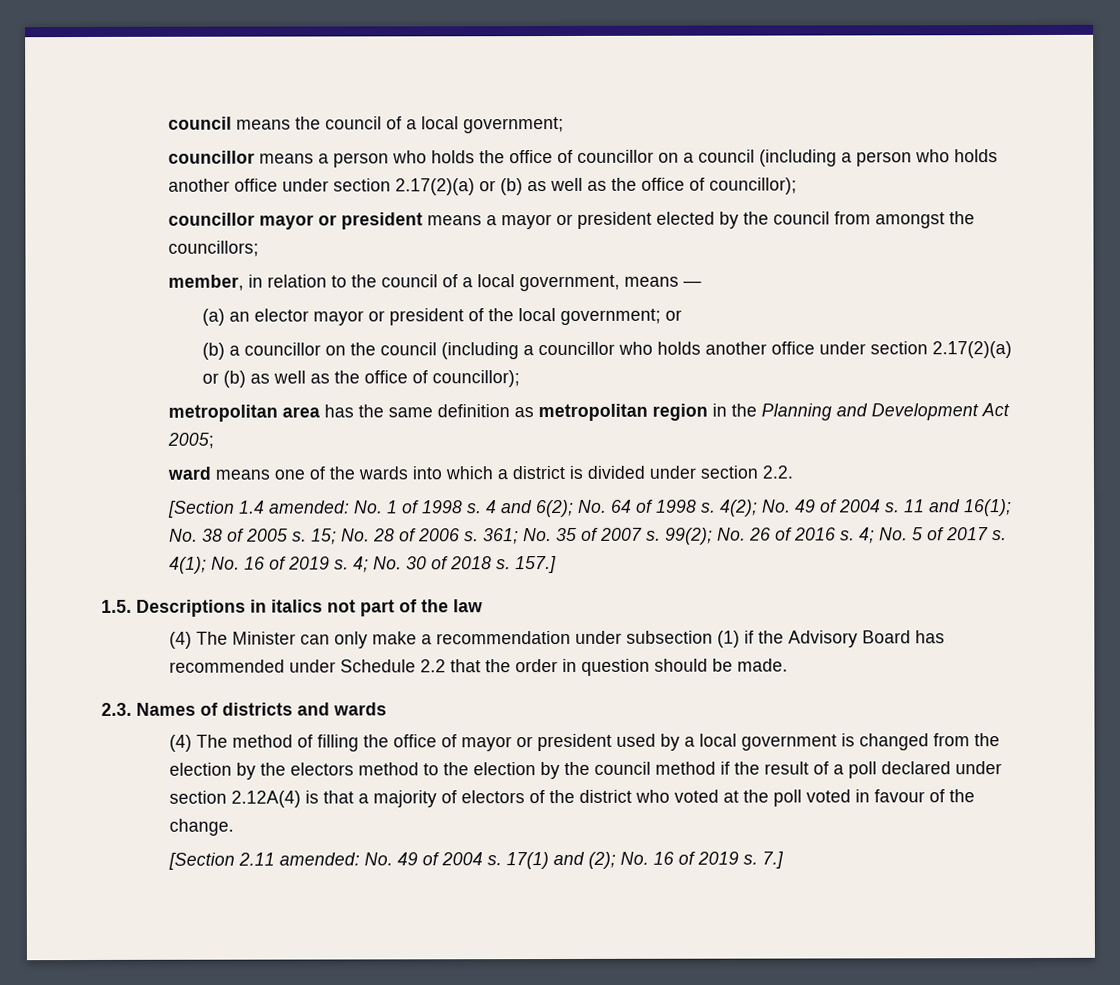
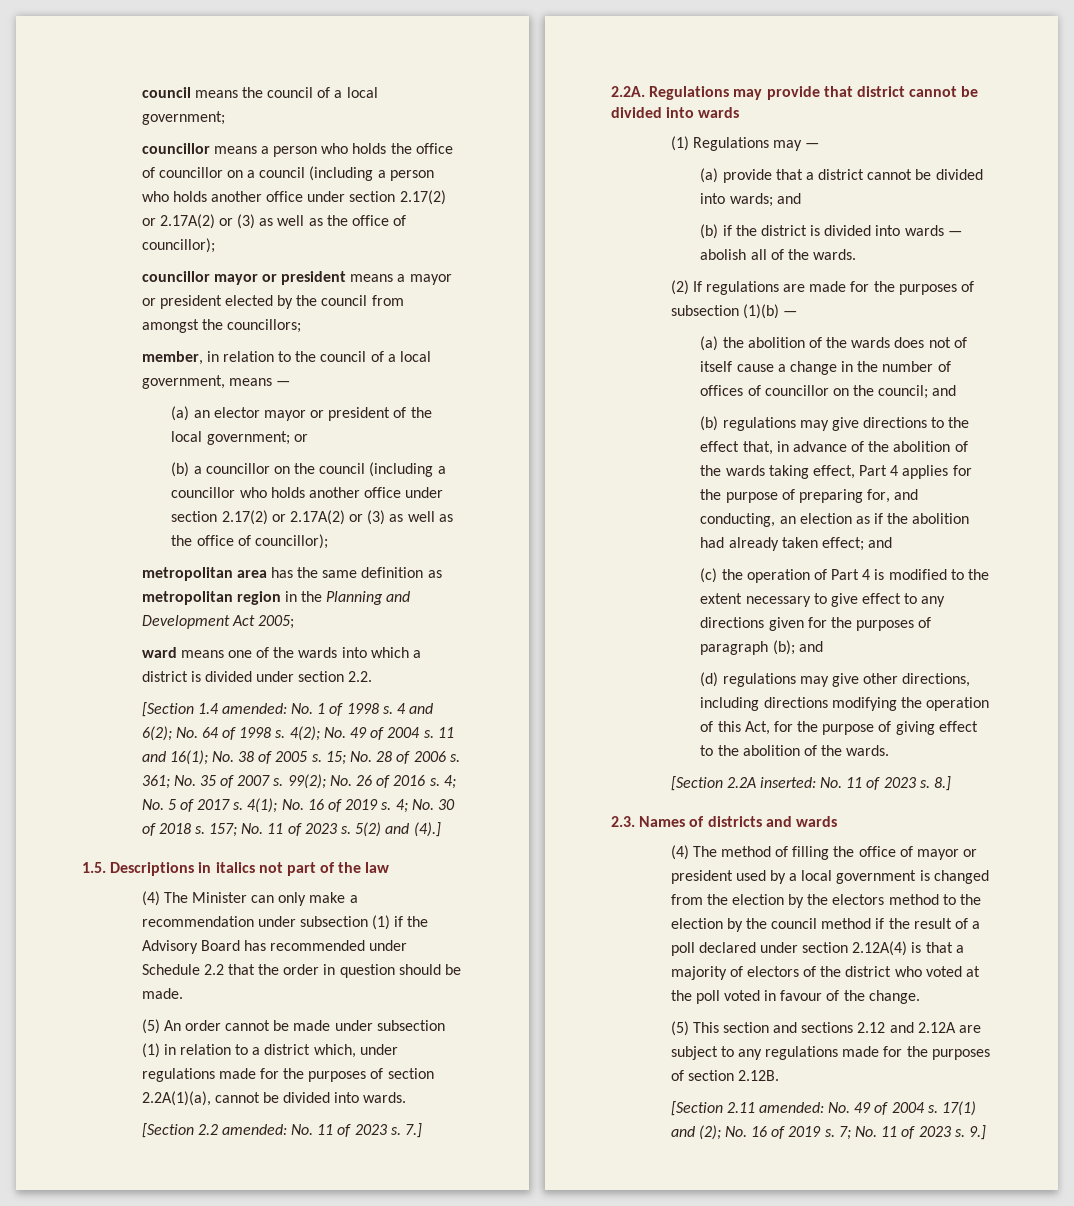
[395,178,524,196] 2.17(2)(a) or (b) -> [399,190,446,205] [141,214,256,229] 2.17(2) or 2.17A(2) or (3)
[932,341,1013,359] [202,370,247,388] 2.17(2)(a) or (b) -> [221,510,386,525] 2.17(2) or 2.17A(2) or (3)
[515,556,558,574] 157.] -> [209,822,441,837] 157; No. 11 of 2023 s. 5(2) and (4).]
(789, 665) none -> [141,1019,445,1034] [141,1043,398,1058] [141,1068,434,1082] [141,1091,407,1106] [141,1123,423,1138] [611,86,979,100] [611,107,740,118] [670,136,820,151] [700,168,983,183] [700,193,801,207] [700,224,962,239] [700,249,857,260] [670,280,975,295] [670,304,797,319] [700,336,967,351] [700,361,951,375] [700,385,957,399] [700,416,970,431] [700,441,968,455] [700,465,972,479] [700,489,919,503] [700,513,970,527] [700,537,893,551] [700,568,989,583] [700,593,946,607] [700,617,932,631] [700,640,823,655] [700,672,971,687] [700,697,990,711] [700,721,978,735] [700,745,890,756] [670,776,952,791] // (5) An order cannot be made under subsection (1) in relation to a district which, under regulations made for the purposes of section 2.2A(1)(a), cannot be divided into wards. // [Section 2.2 amended: No. 11 of 2023 s. 7.] // 2.2A. Regulations may provide that district cannot be divided into wards // (1) Regulations may — // (a) provide that a district cannot be divided into wards; and // (b) if the district is divided into wards — abolish all of the wards. // (2) If regulations are made for the purposes of subsection (1)(b) — // (a) the abolition of the wards does not of itself cause a change in the number of offices of councillor on the council; and // (b) regulations may give directions to the effect that, in advance of the abolition of the wards taking effect, Part 4 applies for the purpose of preparing for, and conducting, an election as if the abolition had already taken effect; and // (c) the operation of Part 4 is modified to the extent necessary to give effect to any directions given for the purposes of paragraph (b); and // (d) regulations may give other directions, including directions modifying the operation of this Act, for the purpose of giving effect to the abolition of the wards. // [Section 2.2A inserted: No. 11 of 2023 s. 8.]
(235, 827) none -> [670,1021,982,1036] [670,1046,990,1060] [670,1070,779,1081] // (5) This section and sections 2.12 and 2.12A are subject to any regulations made for the purposes of section 2.12B.
[762,851,785,869] 7.] -> [838,1125,986,1140] 7; No. 11 of 2023 s. 9.]

